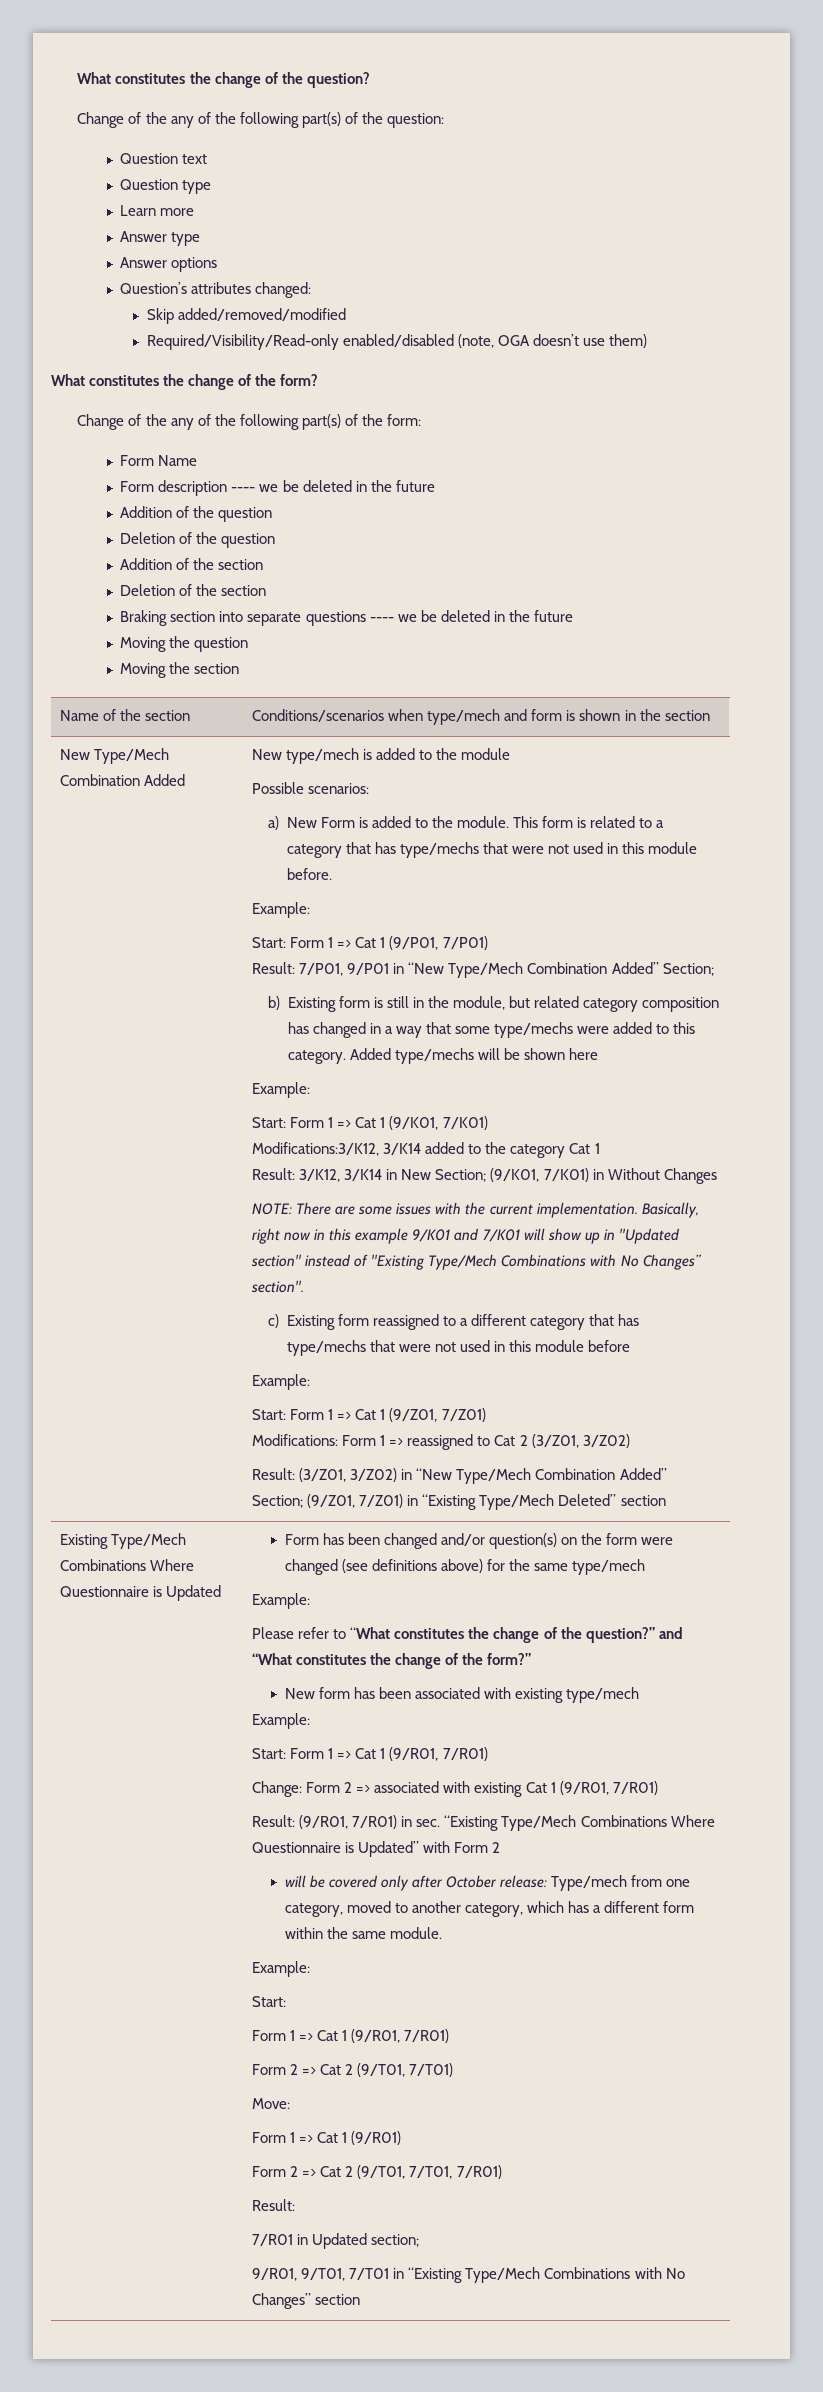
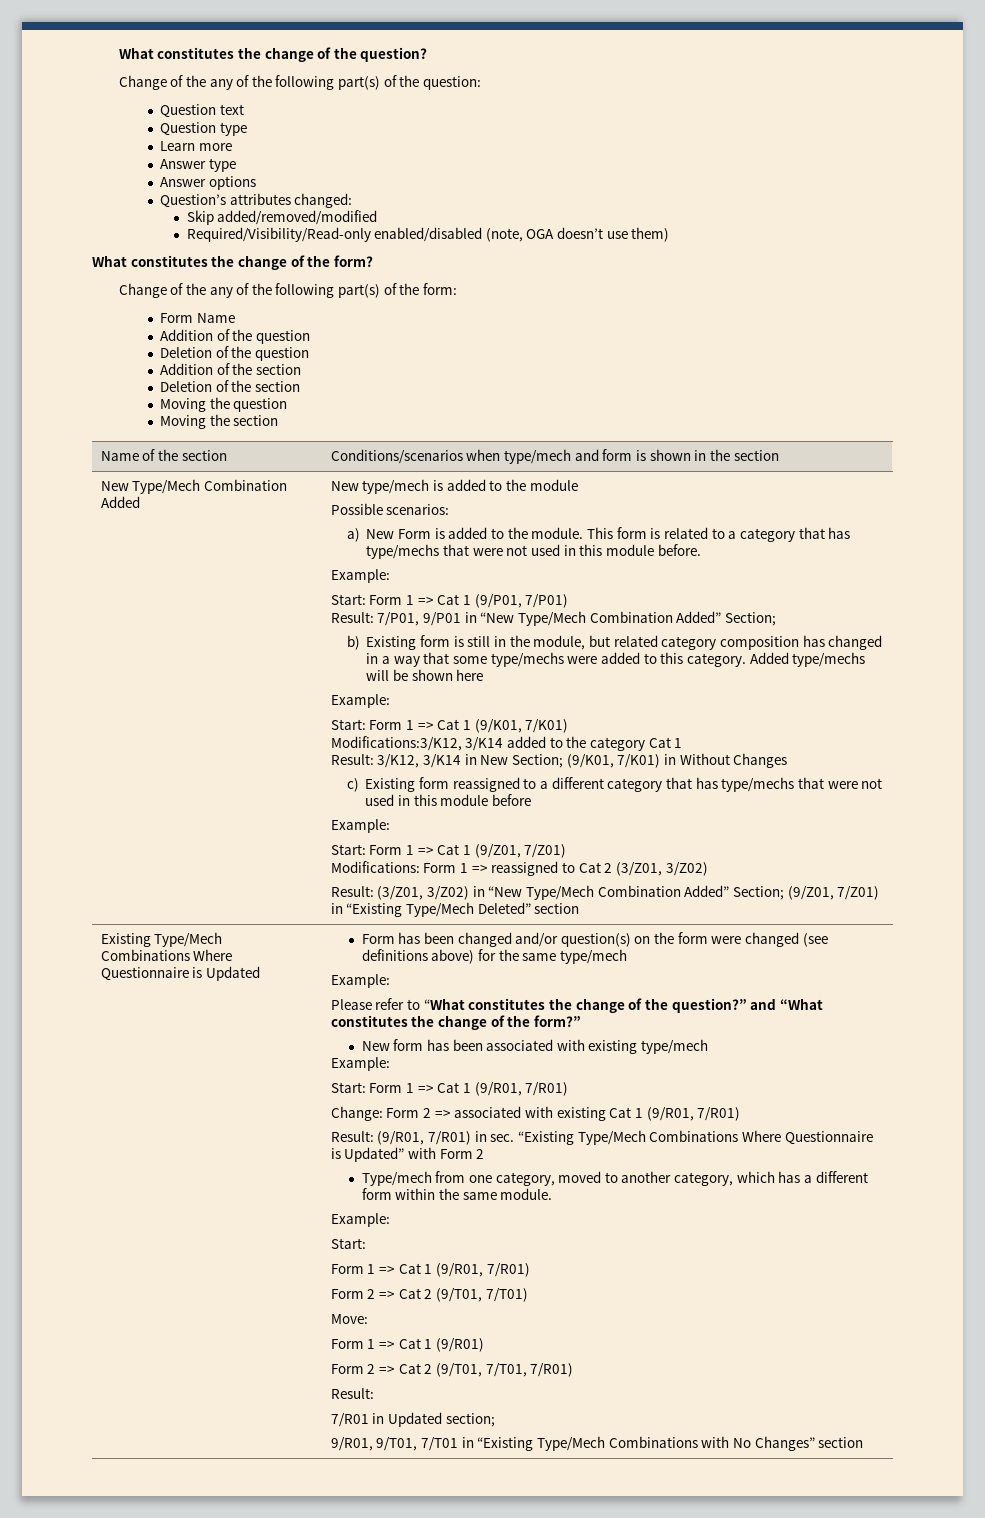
[120,480,435,496] // Form description ---- we be deleted in the future -> (235, 318) none
[120,610,573,626] // Braking section into separate questions ---- we be deleted in the future -> (300, 386) none
[252,1202,699,1218] [252,1228,680,1244] [251,1254,702,1270] [251,1280,305,1293] // NOTE: There are some issues with the current implementation. Basically, right now in this example 9/K01 and 7/K01 will show up in "Updated section" instead of "Existing Type/Mech Combinations with No Changes” section". -> (788, 760) none
[284,1875,547,1891] will be covered only after October release: -> (485, 1154) none

